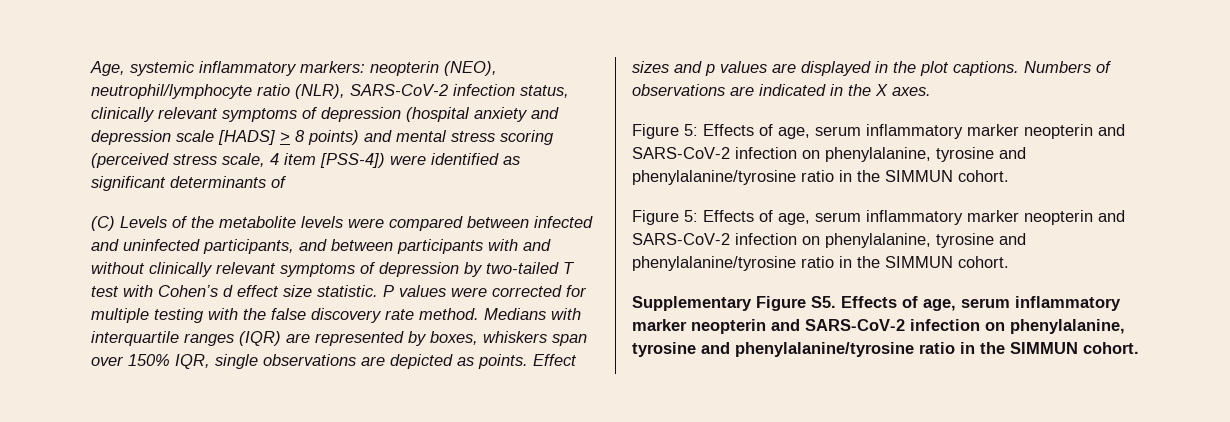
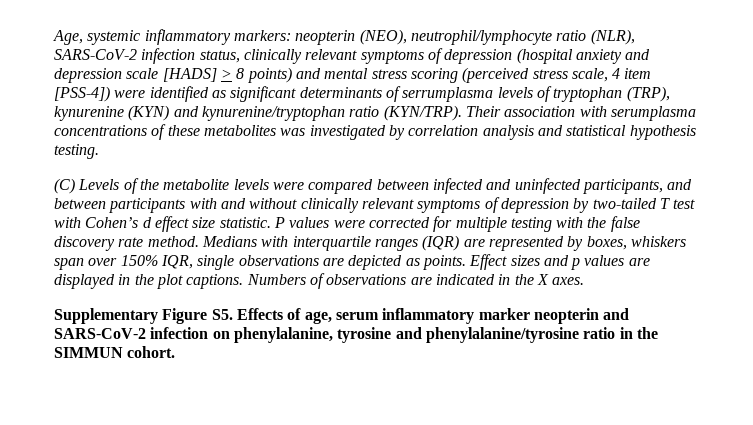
(287, 182) none -> [402,86,670,102] [54,105,696,121] [54,124,696,140] [54,144,99,159] serrumplasma levels of tryptophan (TRP), kynurenine (KYN) and kynurenine/tryptophan ratio (KYN/TRP). Their association with serumplasma concentrations of these metabolites was investigated by correlation analysis and statistical hypothesis testing.
[632,124,1125,139] [632,147,1026,162] [632,170,1009,185] [632,210,1125,225] [632,233,1026,248] [632,256,1009,271] // Figure 5: Effects of age, serum inflammatory marker neopterin and SARS-CoV-2 infection on phenylalanine, tyrosine and phenylalanine/tyrosine ratio in the SIMMUN cohort. // Figure 5: Effects of age, serum inflammatory marker neopterin and SARS-CoV-2 infection on phenylalanine, tyrosine and phenylalanine/tyrosine ratio in the SIMMUN cohort. -> (585, 281) none

